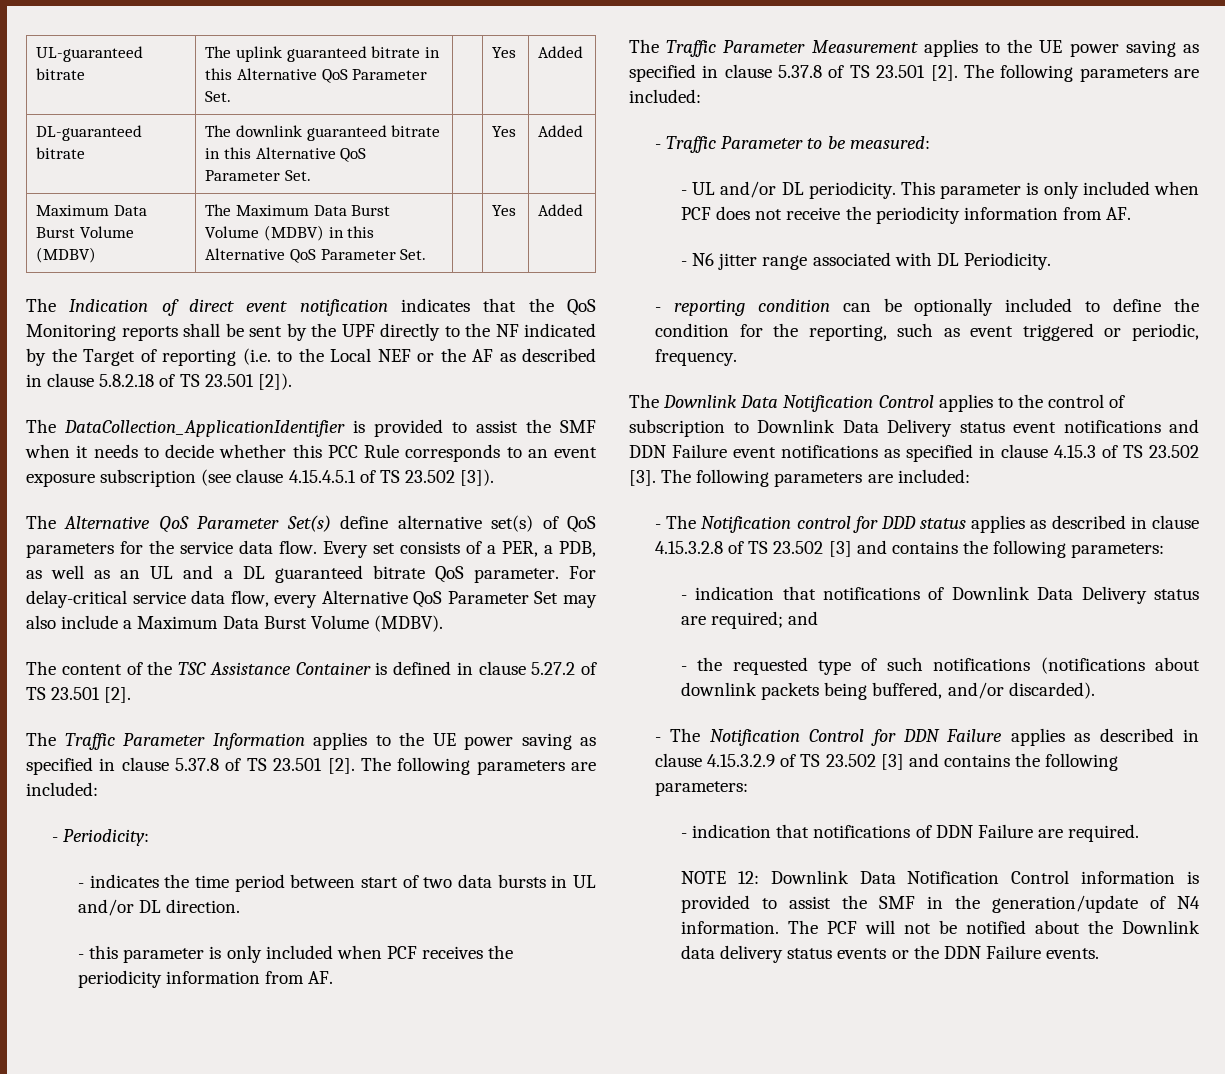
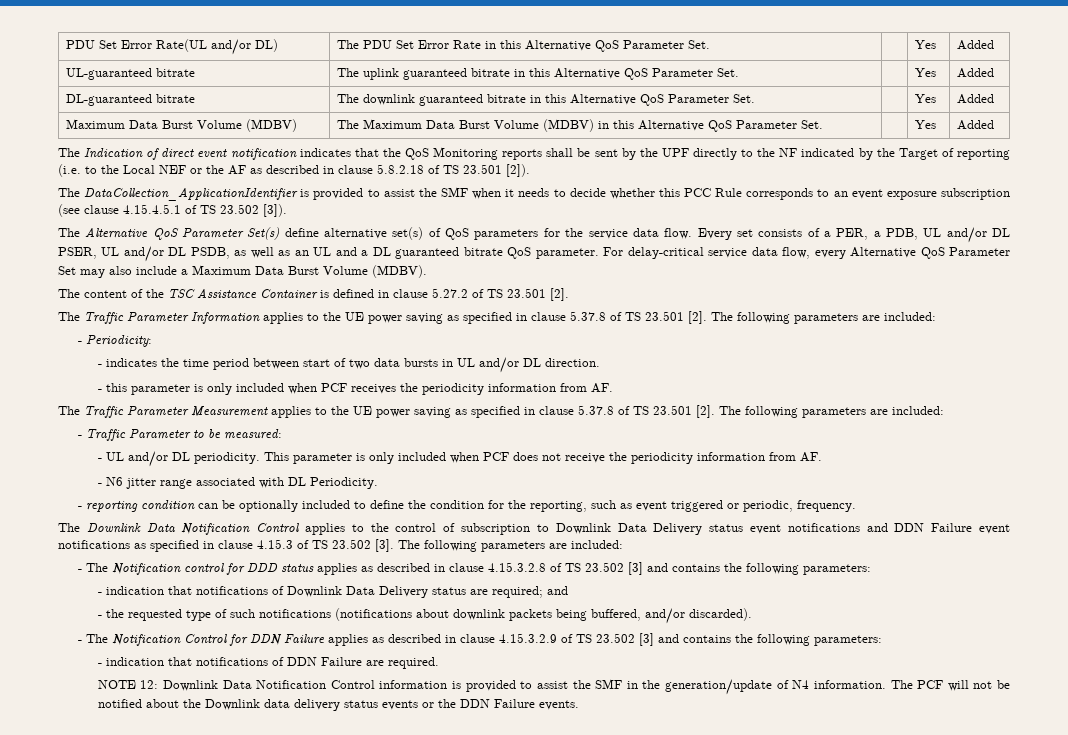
(36, 54) none -> [66,39,279,55] [337,40,711,52] [915,40,937,49] [957,40,995,50] PDU Set Error Rate(UL and/or DL) | The PDU Set Error Rate in this Alternative QoS Parameter Set. | | Yes | Added //
(596, 549) none -> [923,227,1010,243] [58,246,230,262] UL and/or DL PSER, UL and/or DL PSDB,

